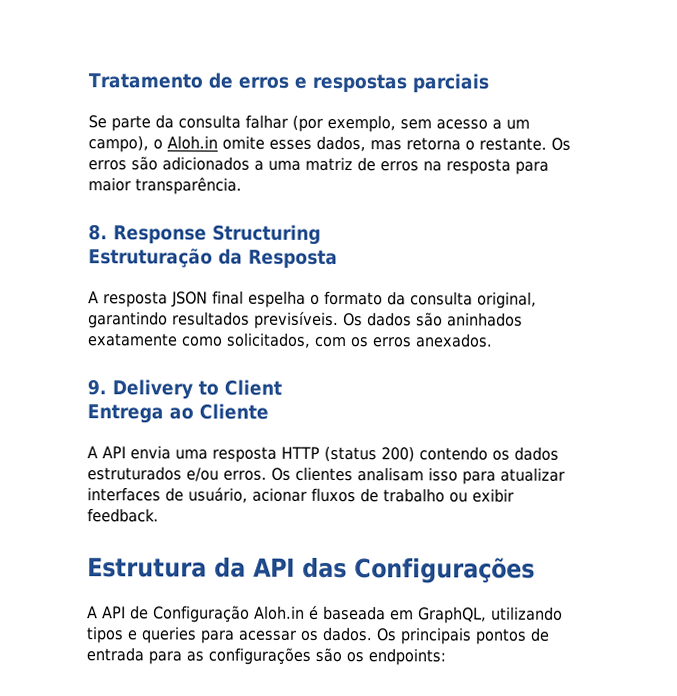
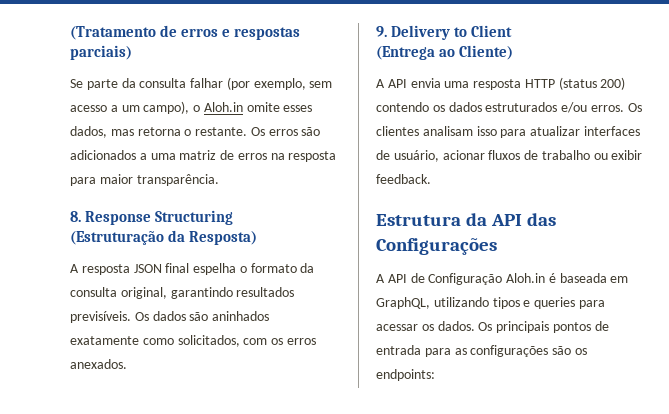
[88,73,203,89] Tratamento -> [70,26,156,40] (Tratamento
[411,73,489,93] parciais -> [70,45,132,60] parciais)
[88,248,338,268] Estruturação da Resposta -> [70,230,258,245] (Estruturação da Resposta)
[87,403,269,424] Entrega ao Cliente -> [376,45,514,60] (Entrega ao Cliente)

